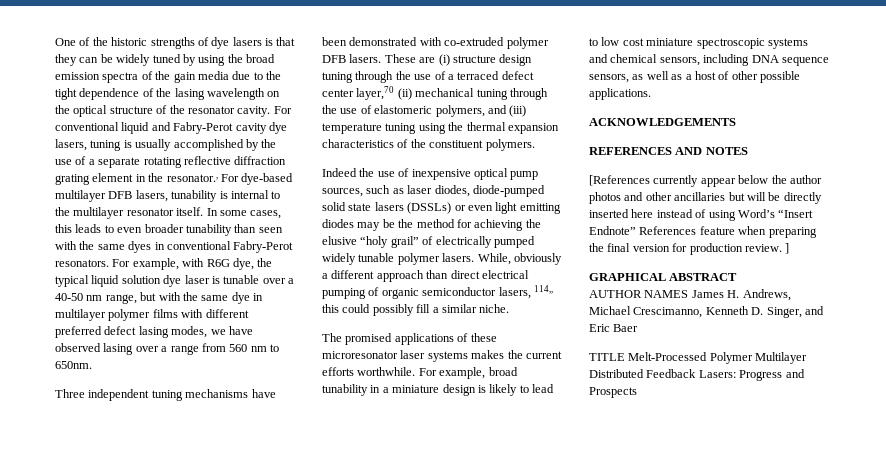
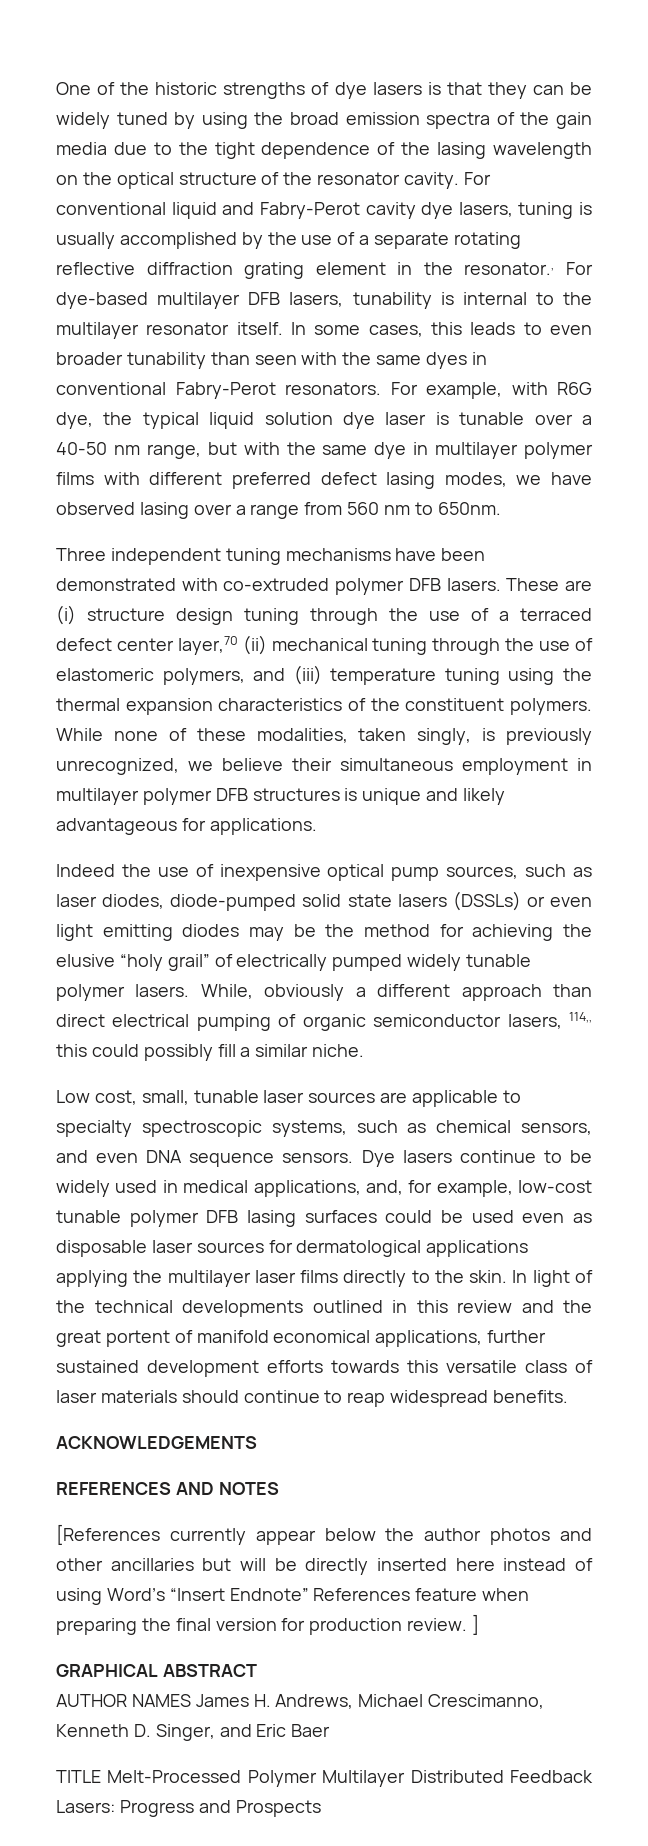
(535, 145) none -> [56,728,592,745] [56,758,592,775] [56,788,506,805] [56,818,317,835] While none of these modalities, taken singly, is previously unrecognized, we believe their simultaneous employment in multilayer polymer DFB structures is unique and likely advantageous for applications.
[322,333,497,345] [322,350,562,362] [322,367,518,379] [322,384,554,396] [589,37,808,49] [589,54,829,66] [589,71,800,83] [589,88,651,100] The promised applications of these microresonator laser systems makes the current efforts worthwhile. For example, broad tunability in a miniature design is likely to lead to low cost miniature spectroscopic systems and chemical sensors, including DNA sequence sensors, as well as a host of other possible applications. -> [56,1090,521,1107] [56,1120,592,1137] [56,1150,592,1167] [56,1180,592,1197] [56,1210,592,1227] [56,1240,529,1257] [56,1270,593,1287] [56,1300,592,1317] [56,1330,547,1347] [56,1360,593,1377] [56,1390,569,1407] Low cost, small, tunable laser sources are applicable to specialty spectroscopic systems, such as chemical sensors, and even DNA sequence sensors. Dye lasers continue to be widely used in medical applications, and, for example, low-cost tunable polymer DFB lasing surfaces could be used even as disposable laser sources for dermatological applications applying the multilayer laser films directly to the skin. In light of the technical developments outlined in this review and the great portent of manifold economical applications, further sustained development efforts towards this versatile class of laser materials should continue to reap widespread benefits.

